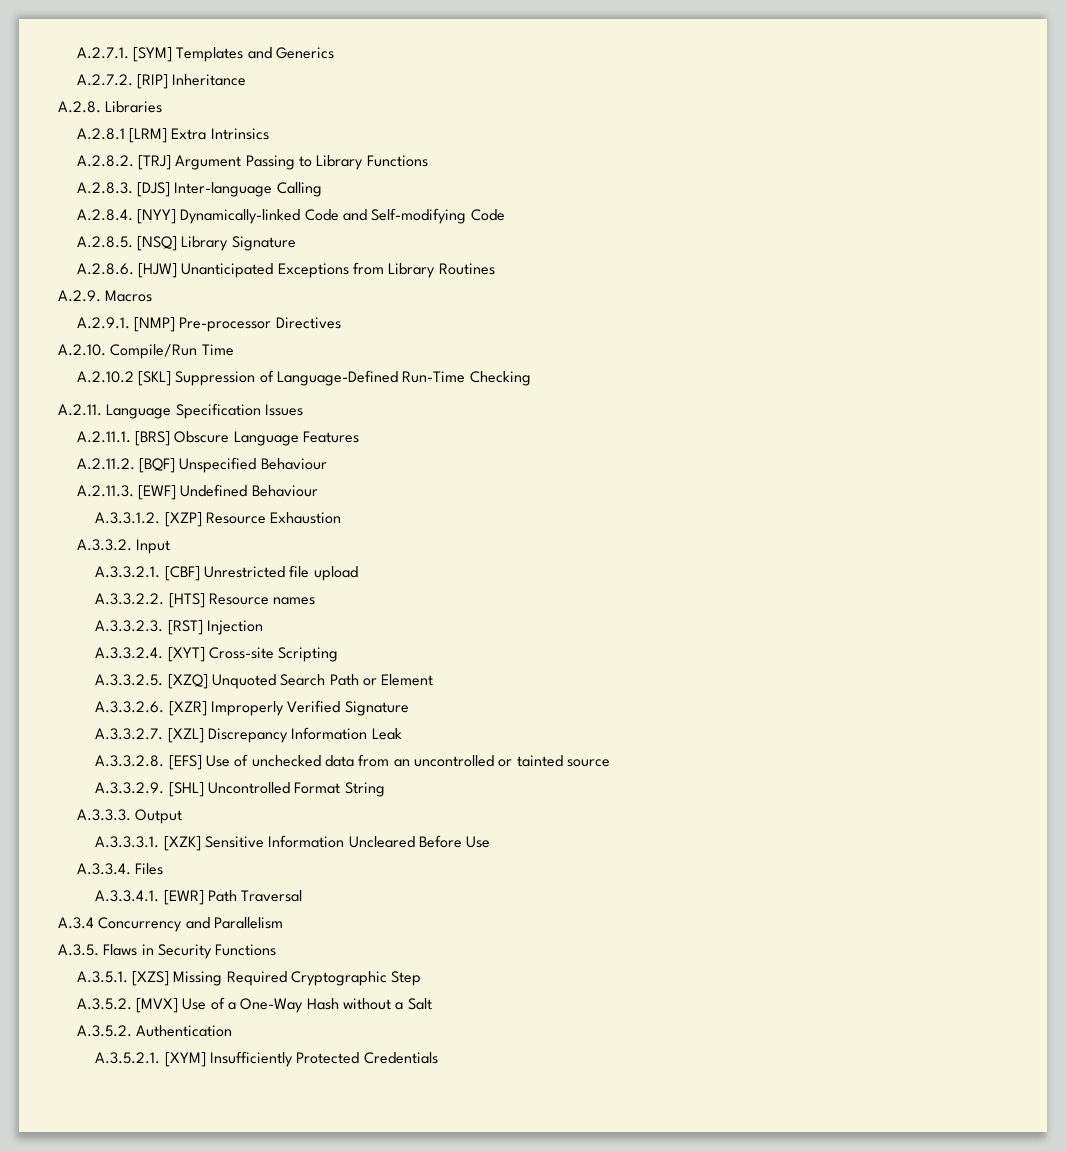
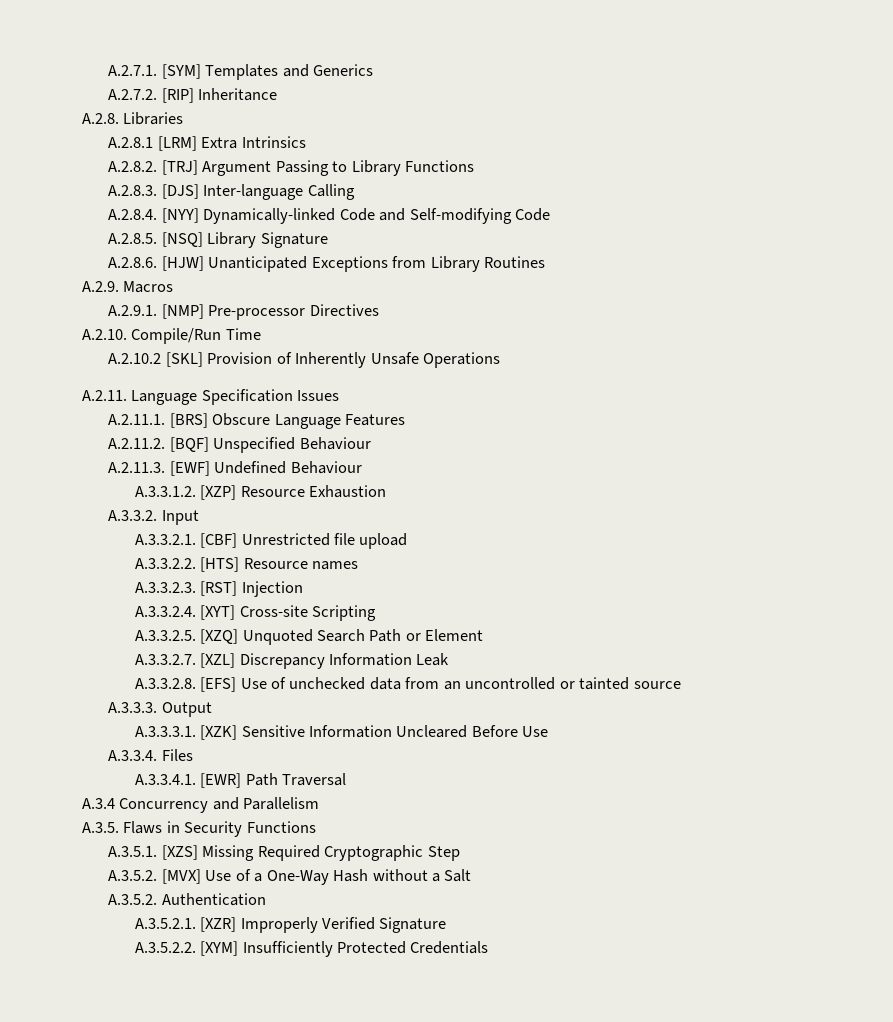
[175,370,531,386] Suppression of Language-Defined Run-Time Checking -> [207,352,501,368] Provision of Inherently Unsafe Operations
[95,700,409,716] // A.3.3.2.6. [XZR] Improperly Verified Signature -> (484, 635) none
[95,782,385,797] // A.3.3.2.9. [SHL] Uncontrolled Format String -> (681, 685) none
(161, 1058) none -> [200,917,447,933] [134,942,196,953] [XZR] Improperly Verified Signature // A.3.5.2.2.

